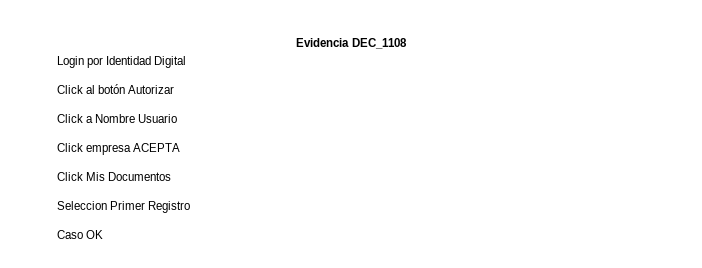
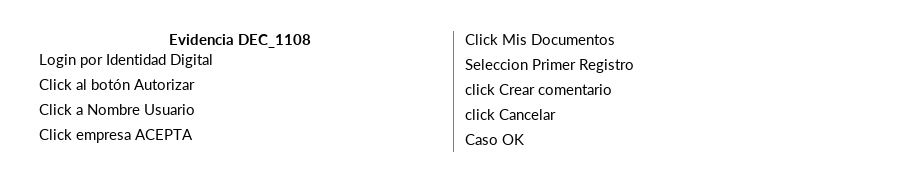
(191, 207) none -> [465,84,612,95] [465,109,556,120] // click Crear comentario // click Cancelar

